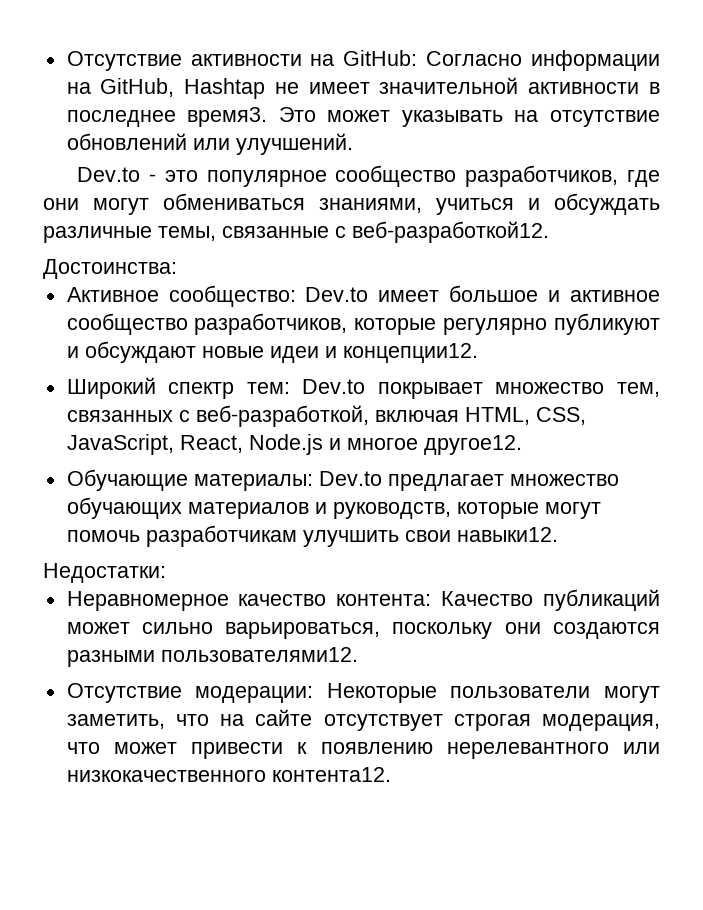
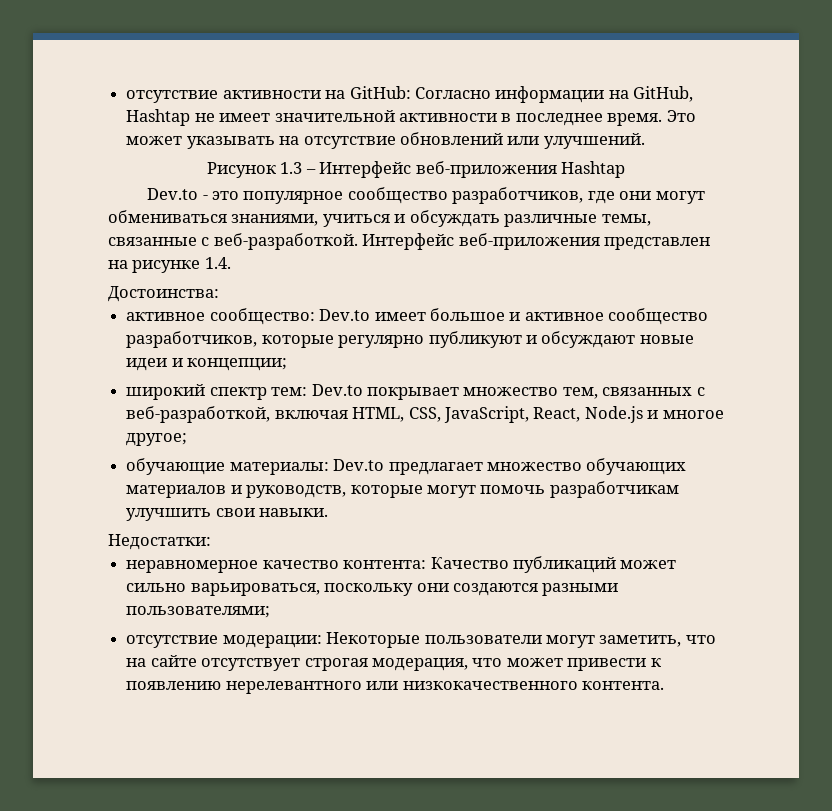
[66,51,182,71] Отсутствие -> [126,90,219,103] отсутствие
[187,107,268,127] время3. -> [607,113,663,126] время.
(353, 144) none -> [206,161,626,178] // Рисунок 1.3 – Интерфейс веб-приложения Hashtap
[352,221,549,243] веб-разработкой12. -> [213,233,711,250] [108,257,231,273] веб-разработкой. Интерфейс веб-приложения представлен на рисунке 1.4.
[66,287,159,302] Активное -> [126,312,206,321] активное
[342,343,478,363] [66,377,156,399] концепции12. // Широкий -> [187,358,288,371] [126,384,206,400] концепции; // широкий
[423,435,522,455] [66,469,188,491] другое12. // Обучающие -> [126,433,188,446] [126,458,226,475] другое; // обучающие
[456,527,558,542] навыки12. -> [259,508,329,517] навыки.
[66,591,229,611] Неравномерное -> [126,560,259,573] неравномерное
[160,647,358,662] [66,683,182,703] пользователями12. // Отсутствие -> [126,606,271,618] [126,635,219,648] пользователями; // отсутствие
[271,767,391,782] контента12. -> [581,681,664,690] контента.

